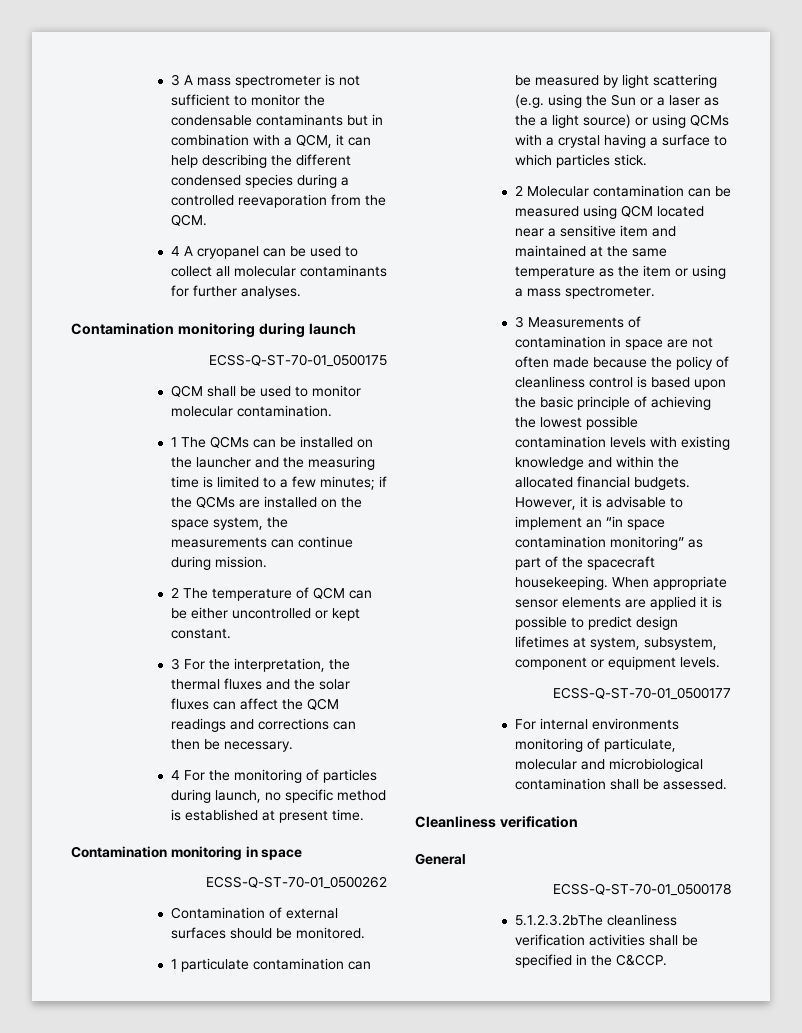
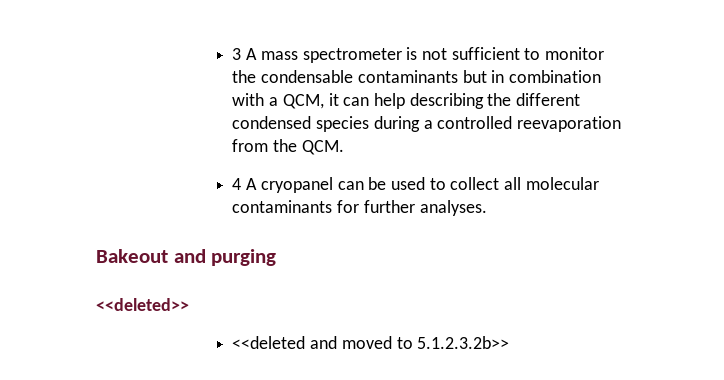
[71,323,356,338] [209,354,387,367] [170,385,361,397] [170,405,332,417] [170,436,373,448] [170,456,375,470] [170,476,387,490] [170,496,362,508] [170,517,288,530] [170,536,353,548] [170,556,267,570] [170,587,372,601] [170,607,360,621] [170,628,231,639] [170,658,350,672] [170,678,350,690] [170,698,339,710] [170,718,356,732] [170,739,293,752] [170,769,377,783] [170,789,386,803] [170,809,364,823] [71,846,303,860] [206,876,387,889] [170,907,338,919] [170,927,365,939] [170,958,371,972] [514,74,717,88] [514,94,719,108] [514,114,729,128] [514,134,727,148] [514,154,647,168] [514,185,731,197] [514,205,704,219] [514,225,676,237] [514,245,667,257] [514,265,726,279] [514,286,655,299] [514,316,641,328] [514,336,713,350] [514,356,729,370] [514,376,726,390] [514,396,711,410] [514,416,638,430] [514,436,730,450] [514,456,679,470] [514,476,690,490] [514,496,683,510] [514,516,665,530] [514,536,703,550] [514,556,655,570] [514,576,727,590] [514,596,722,610] [514,616,678,630] [514,636,717,650] [514,656,720,670] [553,687,731,700] [514,718,679,730] [514,738,676,752] [514,758,703,772] [514,778,727,790] [415,816,578,828] [415,853,466,865] [553,883,731,896] [514,914,677,926] [514,934,698,946] [514,954,667,968] Contamination monitoring during launch // ECSS-Q-ST-70-01_0500175 // QCM shall be used to monitor molecular contamination. // 1 The QCMs can be installed on the launcher and the measuring time is limited to a few minutes; if the QCMs are installed on the space system, the measurements can continue during mission. // 2 The temperature of QCM can be either uncontrolled or kept constant. // 3 For the interpretation, the thermal fluxes and the solar fluxes can affect the QCM readings and corrections can then be necessary. // 4 For the monitoring of particles during launch, no specific method is established at present time. // Contamination monitoring in space // ECSS-Q-ST-70-01_0500262 // Contamination of external surfaces should be monitored. // 1 particulate contamination can be measured by light scattering (e.g. using the Sun or a laser as the a light source) or using QCMs with a crystal having a surface to which particles stick. // 2 Molecular contamination can be measured using QCM located near a sensitive item and maintained at the same temperature as the item or using a mass spectrometer. // 3 Measurements of contamination in space are not often made because the policy of cleanliness control is based upon the basic principle of achieving the lowest possible contamination levels with existing knowledge and within the allocated financial budgets. However, it is advisable to implement an “in space contamination monitoring” as part of the spacecraft housekeeping. When appropriate sensor elements are applied it is possible to predict design lifetimes at system, subsystem, component or equipment levels. // ECSS-Q-ST-70-01_0500177 // For internal environments monitoring of particulate, molecular and microbiological contamination shall be assessed. // Cleanliness verification // General // ECSS-Q-ST-70-01_0500178 // 5.1.2.3.2bThe cleanliness verification activities shall be specified in the C&CCP. -> [96,249,277,266] [96,298,189,311] [232,336,510,349] Bakeout and purging // <<deleted>> // <<deleted and moved to 5.1.2.3.2b>>

